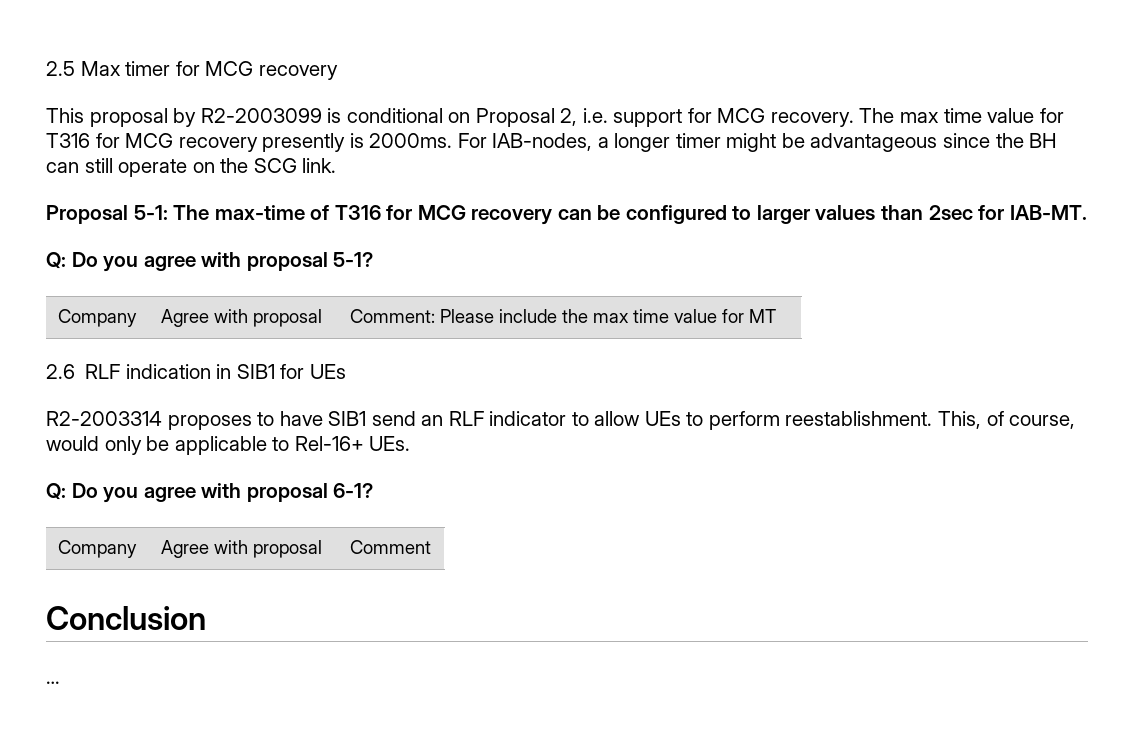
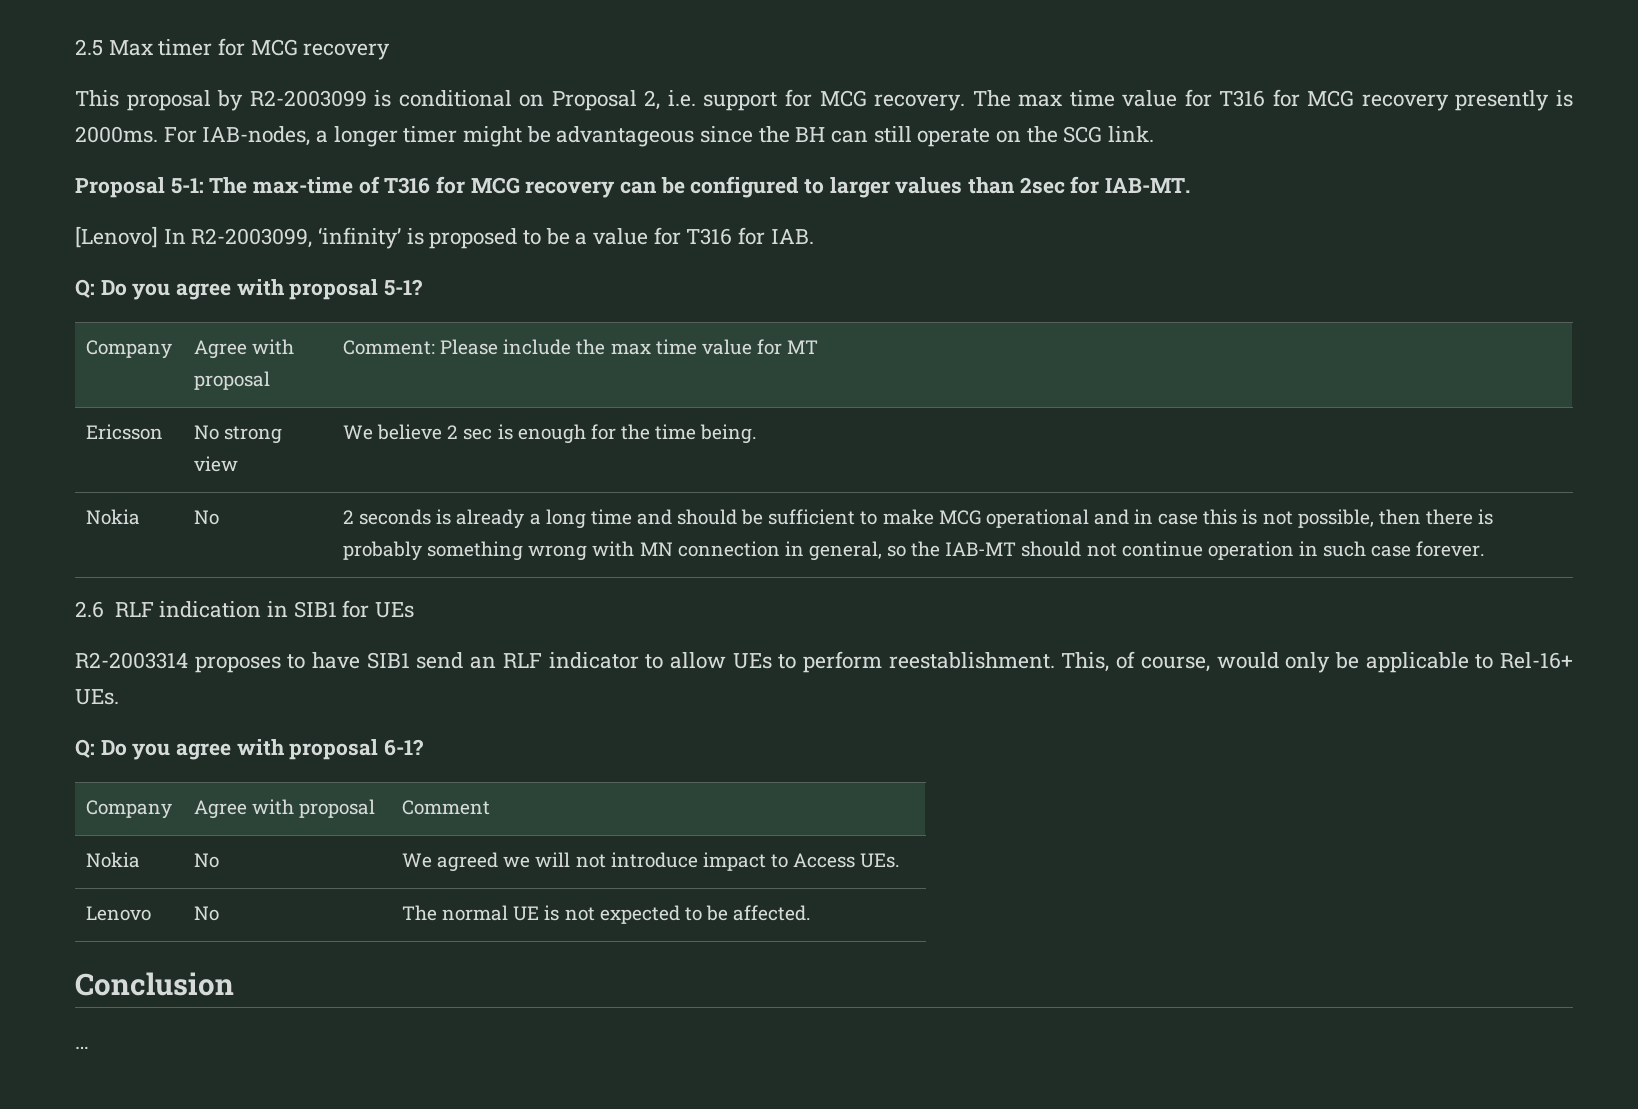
(1087, 212) none -> [75,226,814,249] // [Lenovo] In R2-2003099, ‘infinity’ is proposed to be a value for T316 for IAB.
(777, 316) none -> [85,424,163,440] [193,425,283,444] [193,456,238,472] [342,424,758,444] [85,509,140,525] [193,510,219,525] [342,509,1494,529] [342,541,1486,561] // Ericsson | No strong view | We believe 2 sec is enough for the time being. // Nokia | No | 2 seconds is already a long time and should be sufficient to make MCG operational and in case this is not possible, then there is probably something wrong with MN connection in general, so the IAB-MT should not continue operation in such case forever.
(432, 547) none -> [85,852,140,868] [193,853,219,868] [401,852,901,872] [85,906,151,921] [193,906,219,921] [401,905,812,924] // Nokia | No | We agreed we will not introduce impact to Access UEs. // Lenovo | No | The normal UE is not expected to be affected.

